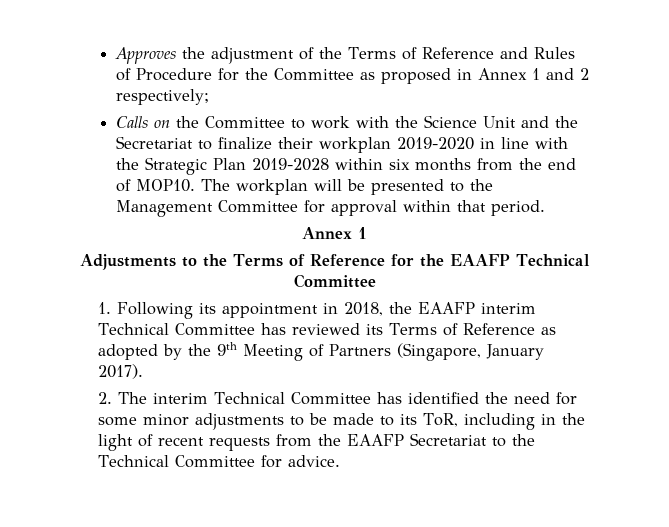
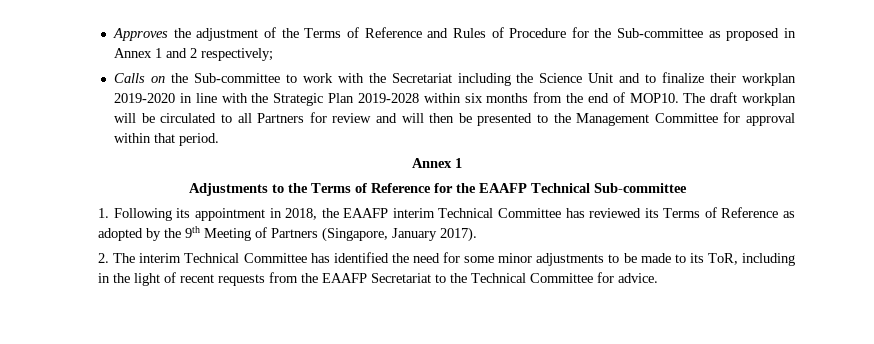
[274,68,355,81] Committee -> [617,28,704,38] Sub-committee
[205,116,286,129] Committee -> [193,73,280,83] Sub-committee
(419, 122) none -> [391,73,534,86] Secretariat including the
[555,116,579,128] [116,136,194,149] the Secretariat -> (641, 78) none
(231, 185) none -> [710,92,738,103] draft
(366, 185) none -> [160,112,472,123] circulated to all Partners for review and will then be
[293,274,376,288] Committee -> [593,183,687,193] Sub-committee

